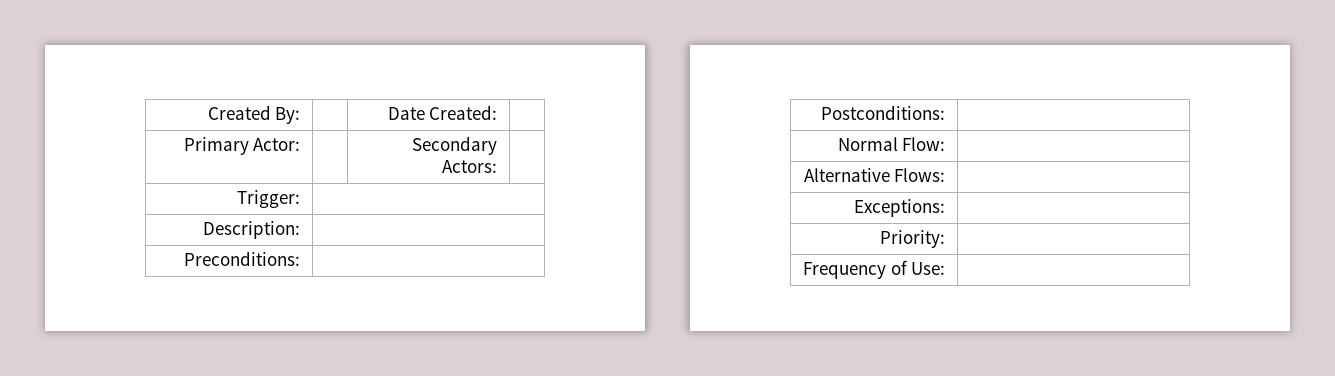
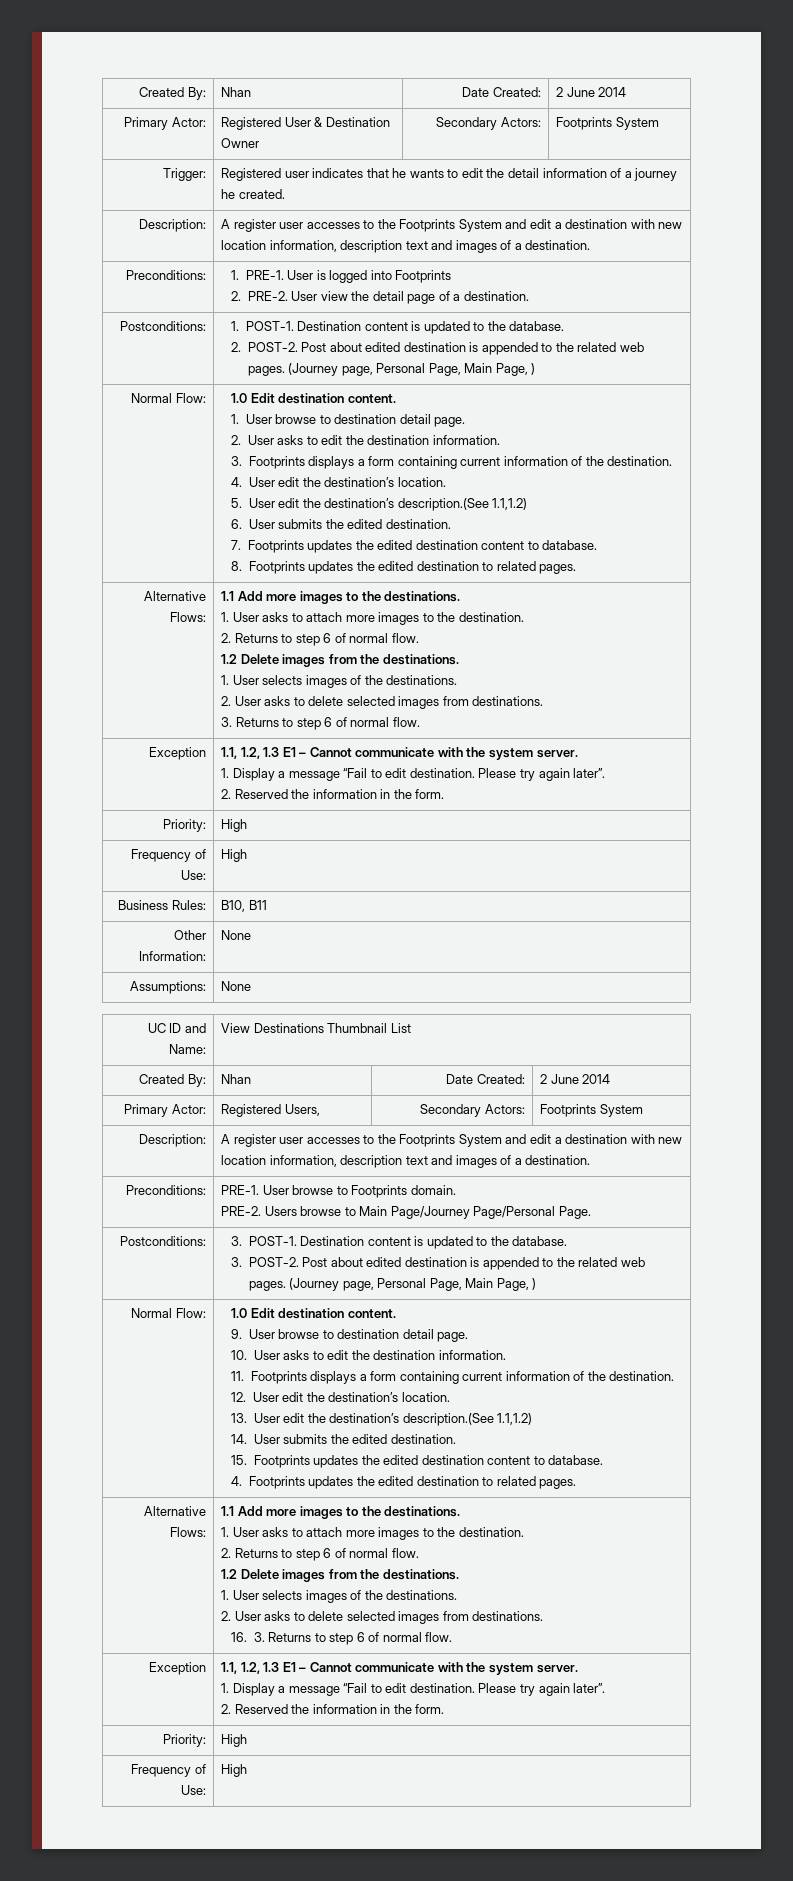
[207,105,301,124] [387,105,498,120] [183,137,301,155] [412,136,498,155] [442,160,498,173] Created By: | | Date Created: | // Primary Actor: | | Secondary Actors: | -> [139,87,206,100] [221,87,252,97] [462,87,541,97] [556,87,627,97] [124,117,206,130] [221,117,390,130] [221,138,260,148] [436,117,541,130] [556,117,659,130] Created By: | Nhan | Date Created: | 2 June 2014 // Primary Actor: | Registered User & Destination Owner | Secondary Actors: | Footprints System
[203,221,301,239] [184,251,301,266] [821,105,946,120] [837,137,946,151] [803,168,946,182] [854,199,946,217] [880,230,946,248] [803,260,946,279] // Description: | // Preconditions: | // Postconditions: | // Normal Flow: | // Alternative Flows: | // Exceptions: | // Priority: | // Frequency of Use: | -> [221,168,678,181] [221,189,285,199] [138,219,206,232] [221,219,683,232] [221,240,591,253] [125,270,206,280] [231,270,452,283] [231,291,529,304] [119,321,206,331] [231,321,565,334] [231,342,644,355] [247,363,536,376] [131,393,206,403] [231,393,396,404] [231,414,466,427] [231,435,500,445] [231,456,673,469] [231,477,446,487] [231,498,528,511] [231,519,451,529] [231,540,598,553] [231,561,577,574] [143,591,206,601] [169,612,206,622] [221,591,461,604] [221,612,524,625] [221,633,419,646] [221,654,459,667] [221,675,458,688] [221,696,544,709] [221,717,420,730] [148,747,206,760] [221,747,578,760] [221,768,606,781] [221,789,445,799] [162,819,206,832] [221,819,248,832] [131,849,206,862] [180,870,206,880] [221,849,248,862] [118,900,206,910] [221,900,267,912] [173,930,206,940] [138,951,206,961] [221,930,252,940] [129,981,206,994] [221,981,252,991] [147,1023,206,1033] [168,1044,206,1054] [221,1023,411,1033] [139,1074,206,1087] [221,1074,252,1084] [446,1074,525,1084] [540,1074,611,1084] [124,1104,206,1117] [221,1104,320,1117] [420,1104,525,1117] [540,1104,643,1117] [138,1134,206,1147] [221,1134,683,1147] [221,1155,591,1168] [125,1185,206,1195] [221,1185,456,1198] [221,1206,591,1219] [119,1236,206,1246] [231,1236,568,1249] [231,1257,645,1270] [248,1278,537,1291] [131,1308,206,1318] [231,1308,396,1319] [231,1329,469,1342] [231,1350,506,1360] [231,1371,675,1384] [231,1392,450,1402] [231,1413,533,1426] [231,1434,456,1444] [231,1455,604,1468] [231,1476,577,1489] [143,1506,206,1516] [169,1527,206,1537] [221,1506,461,1519] [221,1527,524,1540] [221,1548,419,1561] [221,1569,459,1582] [221,1590,458,1603] [221,1611,544,1624] [231,1632,453,1645] [148,1662,206,1675] [221,1662,578,1675] [221,1683,606,1696] [221,1704,445,1714] [162,1734,206,1747] [221,1734,248,1747] [131,1764,206,1777] [180,1785,206,1795] [221,1764,248,1777] Registered user indicates that he wants to edit the detail information of a journey he created. // Description: | A register user accesses to the Footprints System and edit a destination with new location information, description text and images of a destination. // Preconditions: | 1. PRE-1. User is logged into Footprints // 2. PRE-2. User view the detail page of a destination. // Postconditions: | 1. POST-1. Destination content is updated to the database. // 2. POST-2. Post about edited destination is appended to the related web pages. (Journey page, Personal Page, Main Page, ) // Normal Flow: | 1.0 Edit destination content. // 1. User browse to destination detail page. // 2. User asks to edit the destination information. // 3. Footprints displays a form containing current information of the destination. // 4. User edit the destination’s location. // 5. User edit the destination’s description.(See 1.1,1.2) // 6. User submits the edited destination. // 7. Footprints updates the edited destination content to database. // 8. Footprints updates the edited destination to related pages. // Alternative Flows: | 1.1 Add more images to the destinations. // 1. User asks to attach more images to the destination. // 2. Returns to step 6 of normal flow. // 1.2 Delete images from the destinations. // 1. User selects images of the destinations. // 2. User asks to delete selected images from destinations. // 3. Returns to step 6 of normal flow. // Exception | 1.1, 1.2, 1.3 E1 – Cannot communicate with the system server. // 1. Display a message “Fail to edit destination. Please try again later”. // 2. Reserved the information in the form. // Priority: | High // Frequency of Use: | High // Business Rules: | B10, B11 // Other Information: | None // Assumptions: | None // UC ID and Name: | View Destinations Thumbnail List // Created By: | Nhan | Date Created: | 2 June 2014 // Primary Actor: | Registered Users, | Secondary Actors: | Footprints System // Description: | A register user accesses to the Footprints System and edit a destination with new location information, description text and images of a destination. // Preconditions: | PRE-1. User browse to Footprints domain. // PRE-2. Users browse to Main Page/Journey Page/Personal Page. // Postconditions: | 3. POST-1. Destination content is updated to the database. // 3. POST-2. Post about edited destination is appended to the related web pages. (Journey page, Personal Page, Main Page, ) // Normal Flow: | 1.0 Edit destination content. // 9. User browse to destination detail page. // 10. User asks to edit the destination information. // 11. Footprints displays a form containing current information of the destination. // 12. User edit the destination’s location. // 13. User edit the destination’s description.(See 1.1,1.2) // 14. User submits the edited destination. // 15. Footprints updates the edited destination content to database. // 4. Footprints updates the edited destination to related pages. // Alternative Flows: | 1.1 Add more images to the destinations. // 1. User asks to attach more images to the destination. // 2. Returns to step 6 of normal flow. // 1.2 Delete images from the destinations. // 1. User selects images of the destinations. // 2. User asks to delete selected images from destinations. // 16. 3. Returns to step 6 of normal flow. // Exception | 1.1, 1.2, 1.3 E1 – Cannot communicate with the system server. // 1. Display a message “Fail to edit destination. Please try again later”. // 2. Reserved the information in the form. // Priority: | High // Frequency of Use: | High

